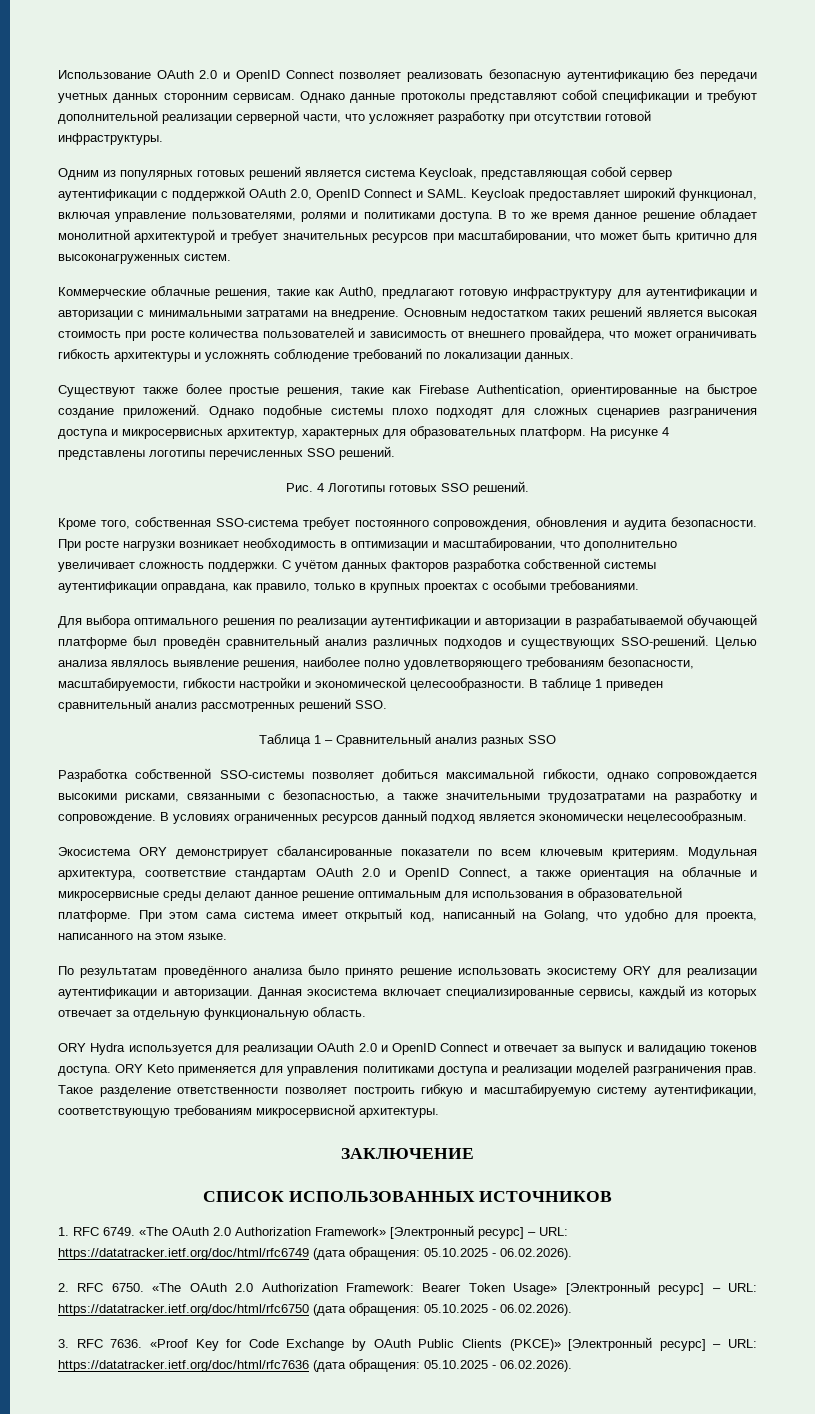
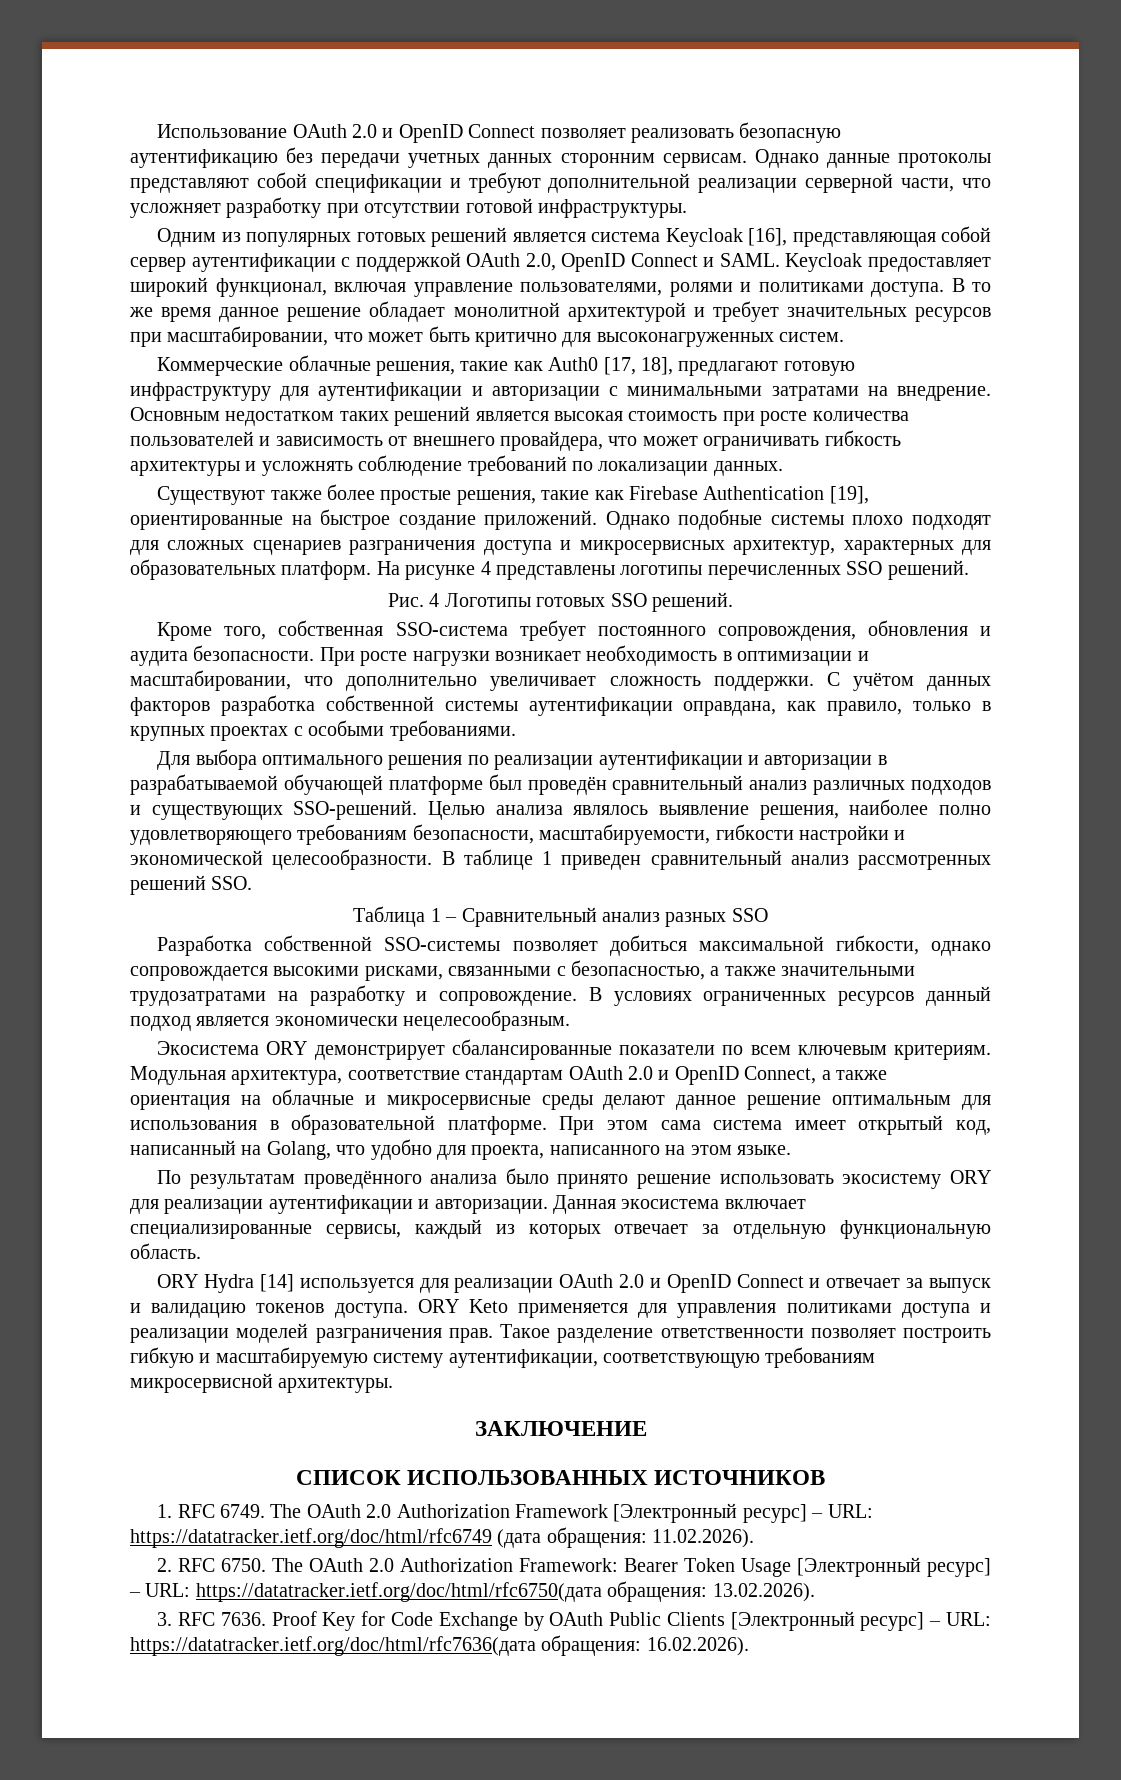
[419,168,477,180] Keycloak, -> [665,228,788,247] Keycloak [16],
[338,287,377,298] Auth0, -> [548,357,674,375] Auth0 [17, 18],
[476,385,564,396] Authentication, -> [703,486,869,504] Authentication [19],
(126, 1049) none -> [259,1274,294,1292] [14]
[139,1227,386,1236] «The OAuth 2.0 Authorization Framework» -> [270,1504,609,1518] The OAuth 2.0 Authorization Framework
[424,1248,572,1260] 05.10.2025 - 06.02.2026). -> [652,1529,755,1548] 11.02.2026).
[152,1283,182,1292] «The -> [272,1558,304,1572] The
[513,1281,758,1295] [58,1303,572,1316] Usage» [Электронный ресурс] ‒ URL: https://datatracker.ietf.org/doc/html/rfc6750 (дата обращения: 05.10.2025 - 06.02.2026). -> [741,1557,991,1577] [129,1581,815,1602] Usage [Электронный ресурс] – URL: https://datatracker.ietf.org/doc/html/rfc6750(дата обращения: 13.02.2026).
[149,1339,188,1348] «Proof -> [271,1611,317,1626] Proof
[509,1337,757,1351] [58,1359,572,1372] (PKCE)» [Электронный ресурс] ‒ URL: https://datatracker.ietf.org/doc/html/rfc7636 (дата обращения: 05.10.2025 - 06.02.2026). -> [730,1611,991,1631] [130,1635,749,1656] [Электронный ресурс] – URL: https://datatracker.ietf.org/doc/html/rfc7636(дата обращения: 16.02.2026).

